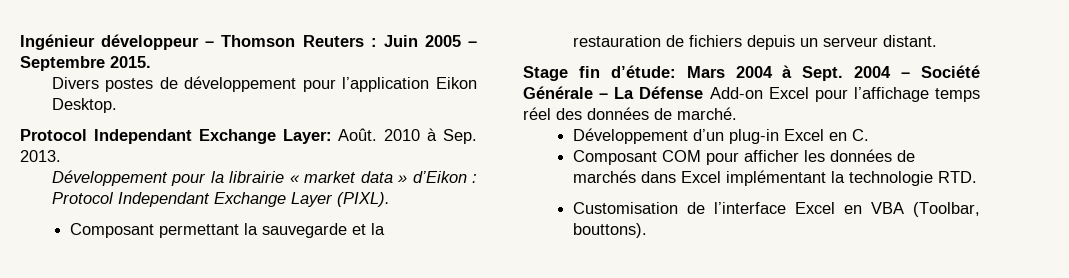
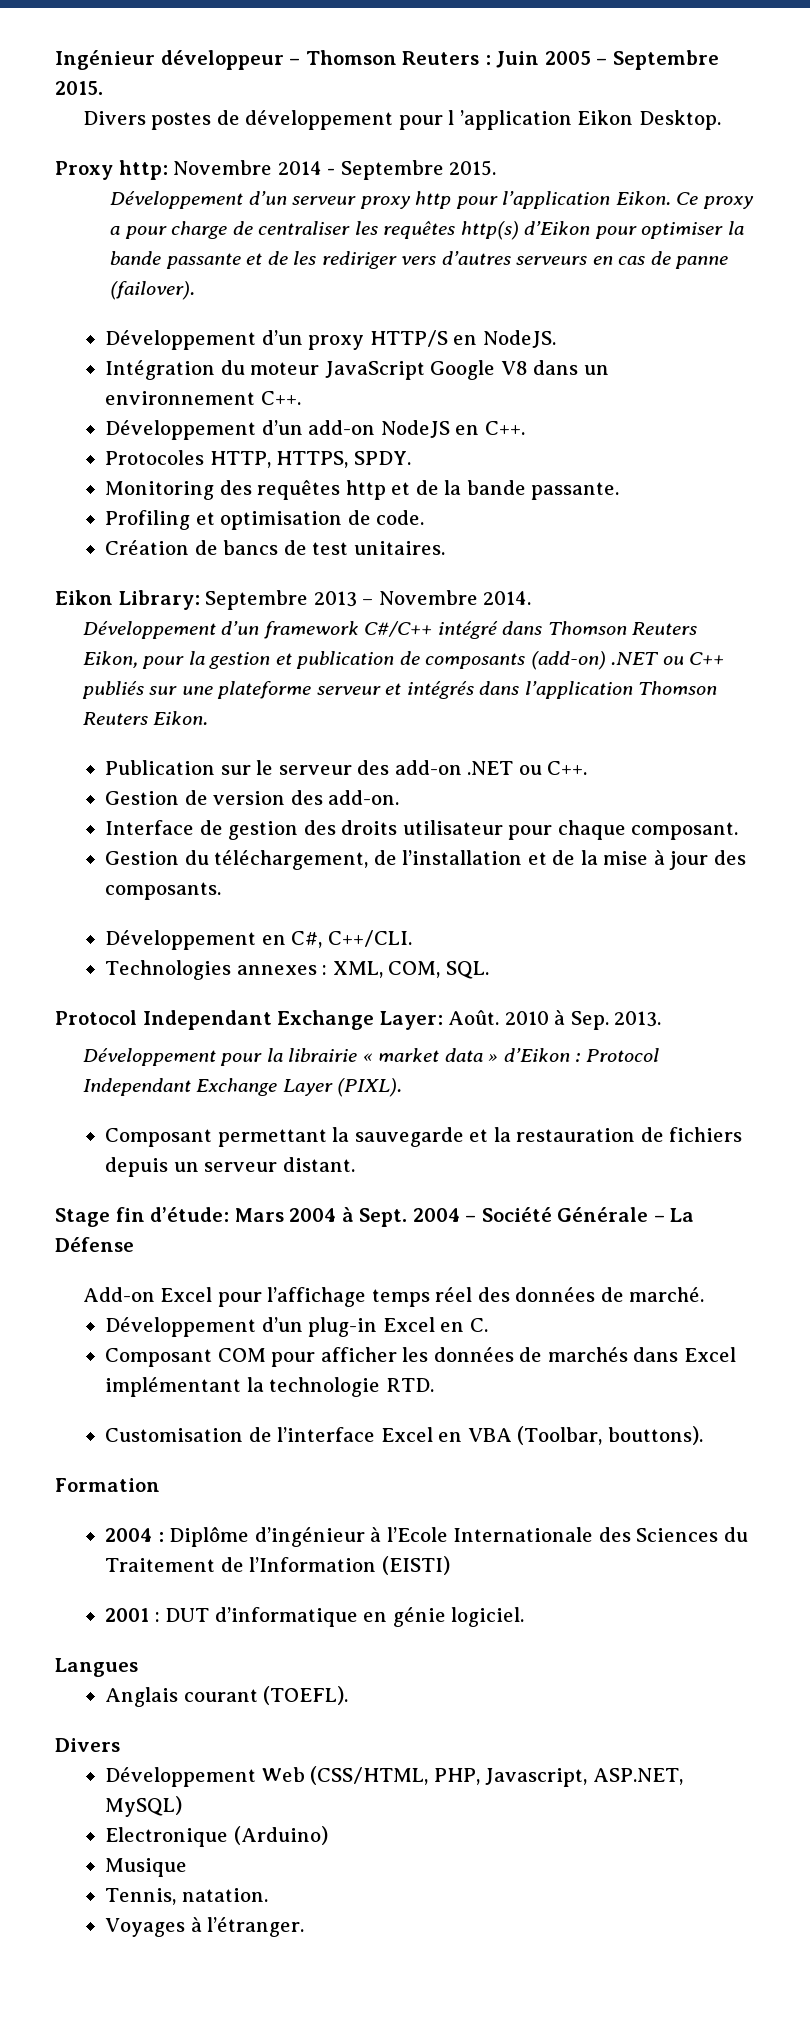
[342,77,430,92] l’application -> [448,110,572,130] l ’application
(117, 105) none -> [55,160,497,180] [109,191,754,209] [109,221,744,240] [109,251,729,269] [109,281,195,300] [105,330,556,350] [105,360,609,380] [105,391,301,405] [105,420,525,440] [105,450,411,468] [105,480,620,500] [105,510,425,530] [105,540,445,555] [55,590,532,610] [82,621,698,639] [82,651,725,670] [81,681,718,699] [82,711,209,725] [105,760,588,775] [105,790,400,805] [105,820,739,840] [105,850,746,870] [105,882,222,900] [105,930,412,950] [105,960,489,980] // Proxy http: Novembre 2014 - Septembre 2015. // Développement d’un serveur proxy http pour l’application Eikon. Ce proxy a pour charge de centraliser les requêtes http(s) d’Eikon pour optimiser la bande passante et de les rediriger vers d’autres serveurs en cas de panne (failover). // Développement d’un proxy HTTP/S en NodeJS. // Intégration du moteur JavaScript Google V8 dans un environnement C++. // Développement d’un add-on NodeJS en C++. // Protocoles HTTP, HTTPS, SPDY. // Monitoring des requêtes http et de la bande passante. // Profiling et optimisation de code. // Création de bancs de test unitaires. // Eikon Library: Septembre 2013 – Novembre 2014. // Développement d’un framework C#/C++ intégré dans Thomson Reuters Eikon, pour la gestion et publication de composants (add-on) .NET ou C++ publiés sur une plateforme serveur et intégrés dans l’application Thomson Reuters Eikon. // Publication sur le serveur des add-on .NET ou C++. // Gestion de version des add-on. // Interface de gestion des droits utilisateur pour chaque composant. // Gestion du téléchargement, de l’installation et de la mise à jour des composants. // Développement en C#, C++/CLI. // Technologies annexes : XML, COM, SQL.
(704, 92) none -> (134, 1244) //
(648, 230) none -> [55,1478,160,1492] [105,1527,748,1547] [105,1556,450,1575] [105,1607,525,1627] [55,1658,138,1677] [105,1686,349,1707] [55,1738,120,1752] [105,1766,683,1787] [105,1796,183,1817] [105,1826,328,1847] [105,1858,188,1877] [105,1888,268,1905] [105,1917,305,1937] // Formation // 2004 : Diplôme d’ingénieur à l’Ecole Internationale des Sciences du Traitement de l’Information (EISTI) // 2001 : DUT d’informatique en génie logiciel. // Langues // Anglais courant (TOEFL). // Divers // Développement Web (CSS/HTML, PHP, Javascript, ASP.NET, MySQL) // Electronique (Arduino) // Musique // Tennis, natation. // Voyages à l’étranger.

